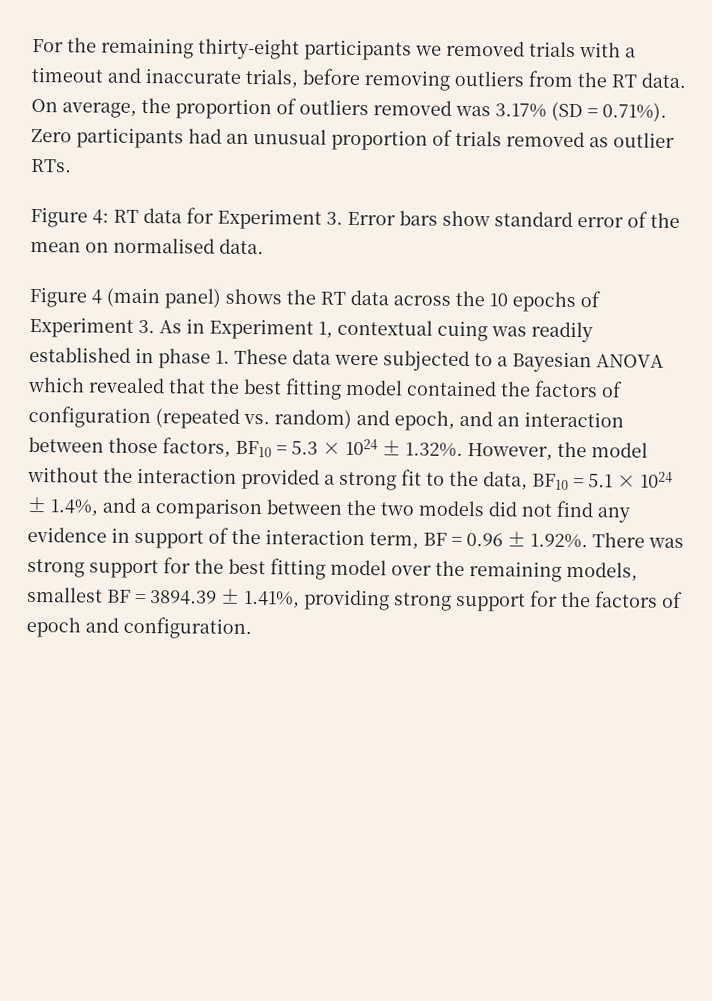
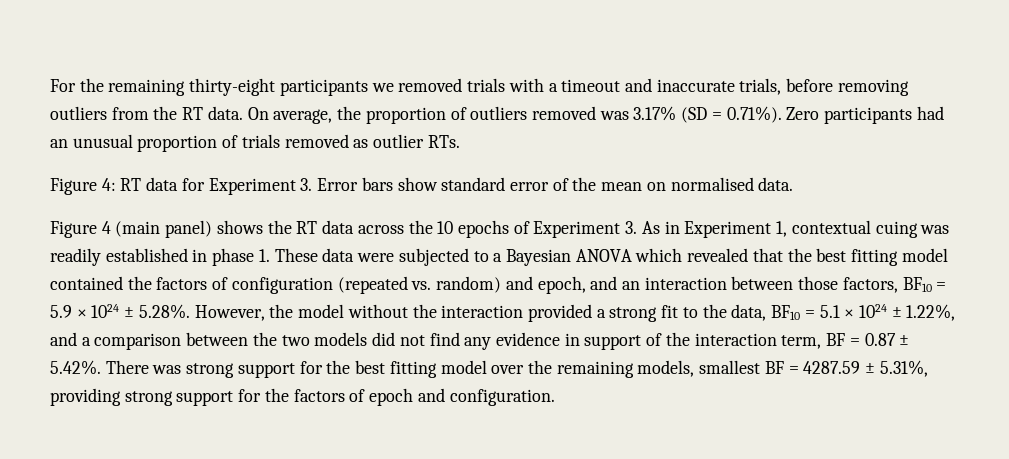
[291,438,463,457] 5.3 × 1024 ± 1.32%. -> [50,304,190,319] 5.9 × 1024 ± 5.28%.
[50,499,98,517] 1.4%, -> [906,304,956,321] 1.22%,
[466,531,588,549] 0.96 ± 1.92%. -> [864,333,910,346] [50,360,101,375] 0.87 ± 5.42%.
[150,588,300,609] 3894.39 ± 1.41%, -> [803,360,928,377] 4287.59 ± 5.31%,

